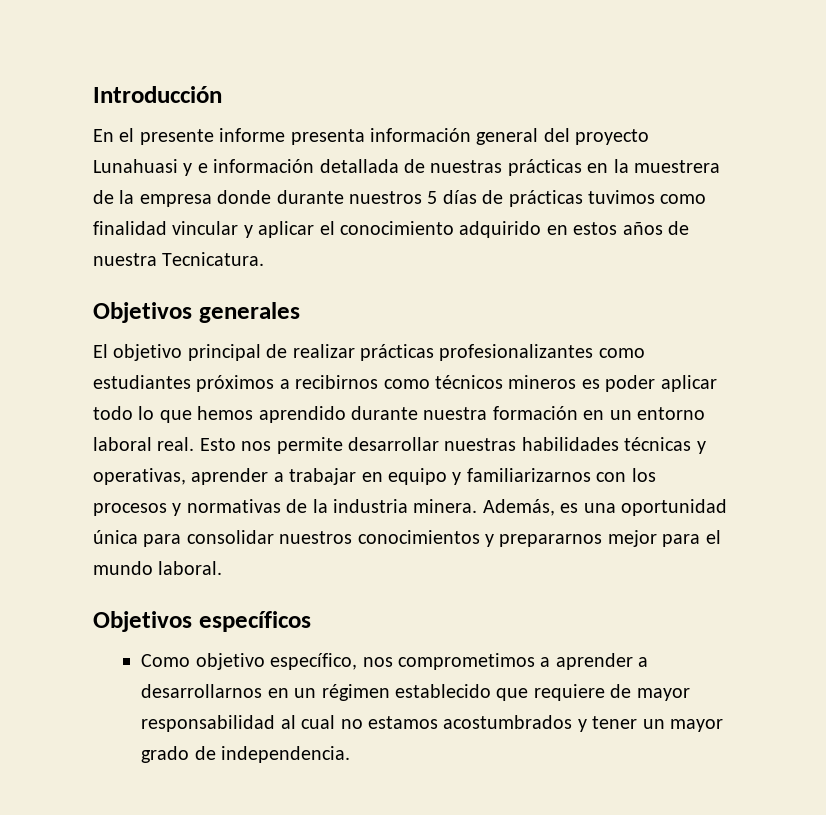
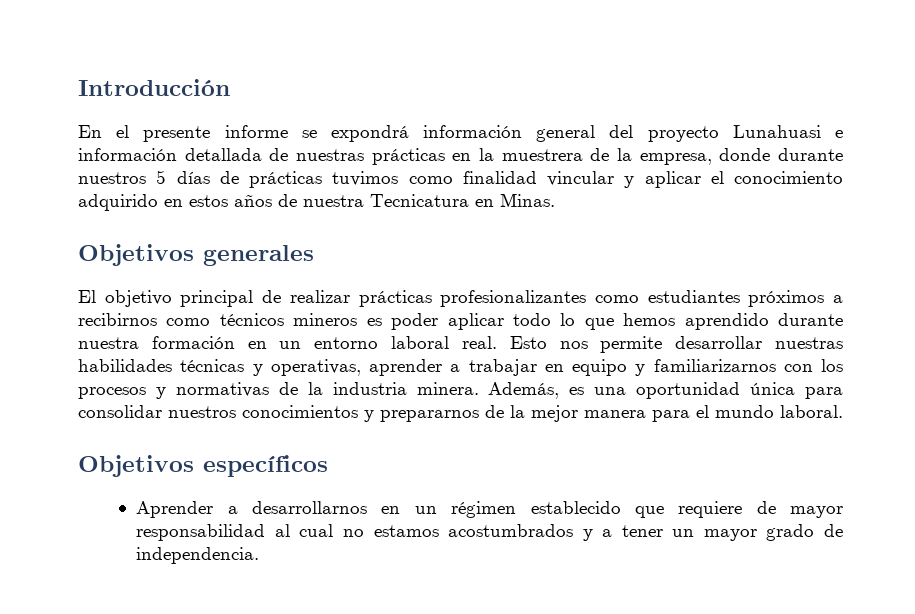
[290,129,365,145] presenta -> [301,125,409,142] se expondrá
[183,163,193,176] y -> (821, 131) none
[139,194,212,207] empresa -> [639,153,712,165] empresa,
[162,252,265,266] Tecnicatura. -> [370,193,555,207] Tecnicatura en Minas.
[607,530,657,547] mejor -> [485,405,646,422] de la mejor manera
[141,653,633,670] Como objetivo específico, nos comprometimos a aprender -> [136,501,214,518] Aprender
(587, 725) none -> [602,529,613,537] a

